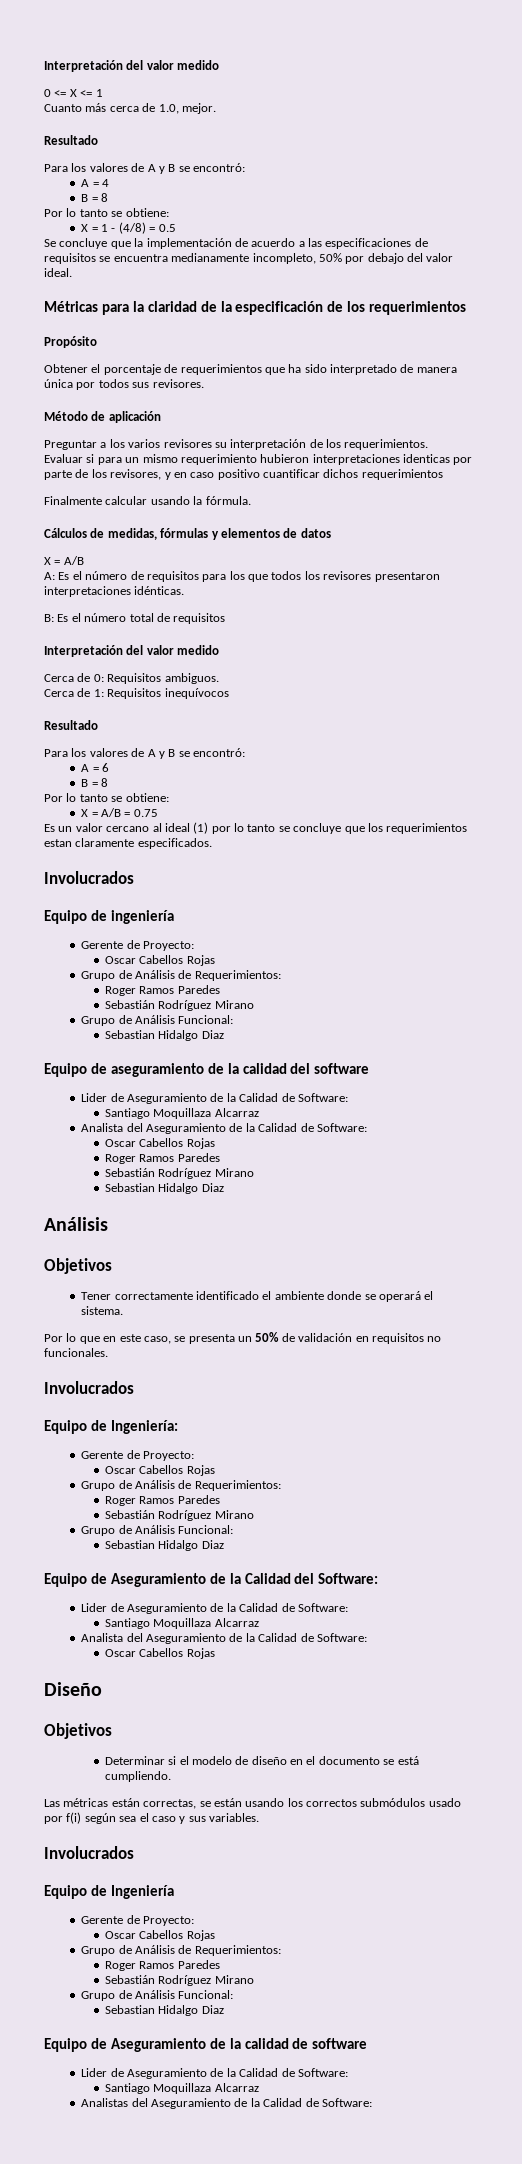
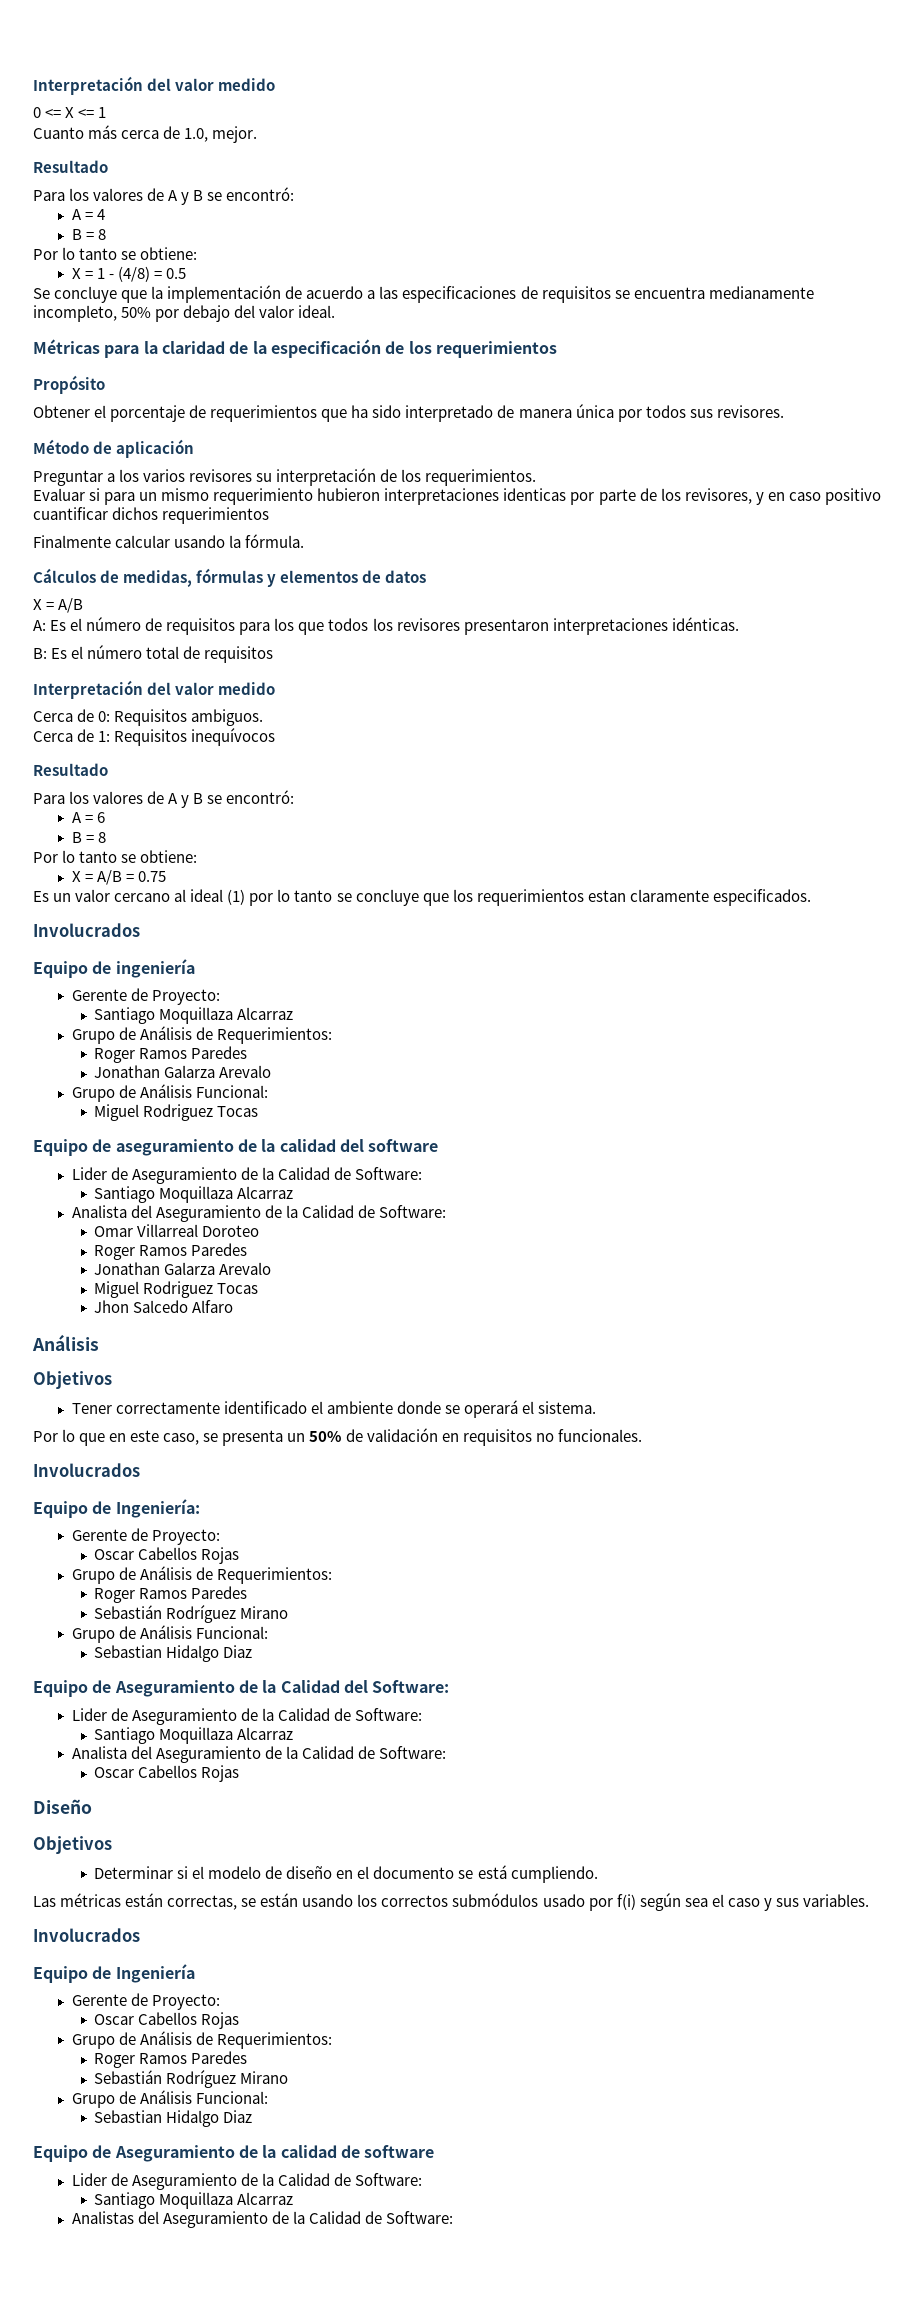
[104,955,215,966] [81,970,281,981] [104,985,220,996] [104,1000,254,1011] [81,1015,234,1026] [104,1030,224,1041] Oscar Cabellos Rojas // Grupo de Análisis de Requerimientos: // Roger Ramos Paredes // Sebastián Rodríguez Mirano // Grupo de Análisis Funcional: // Sebastian Hidalgo Diaz -> [94,1007,294,1024] [71,1026,332,1044] [94,1046,248,1063] [94,1065,272,1078] [71,1084,268,1102] [94,1104,259,1121] Santiago Moquillaza Alcarraz // Grupo de Análisis de Requerimientos: // Roger Ramos Paredes // Jonathan Galarza Arevalo // Grupo de Análisis Funcional: // Miguel Rodriguez Tocas
[104,1138,215,1149] [104,1153,220,1164] [104,1168,254,1179] [104,1183,224,1194] Oscar Cabellos Rojas // Roger Ramos Paredes // Sebastián Rodríguez Mirano // Sebastian Hidalgo Diaz -> [94,1224,260,1237] [94,1243,248,1260] [94,1262,272,1275] [94,1281,259,1298] [94,1300,234,1313] Omar Villarreal Doroteo // Roger Ramos Paredes // Jonathan Galarza Arevalo // Miguel Rodriguez Tocas // Jhon Salcedo Alfaro

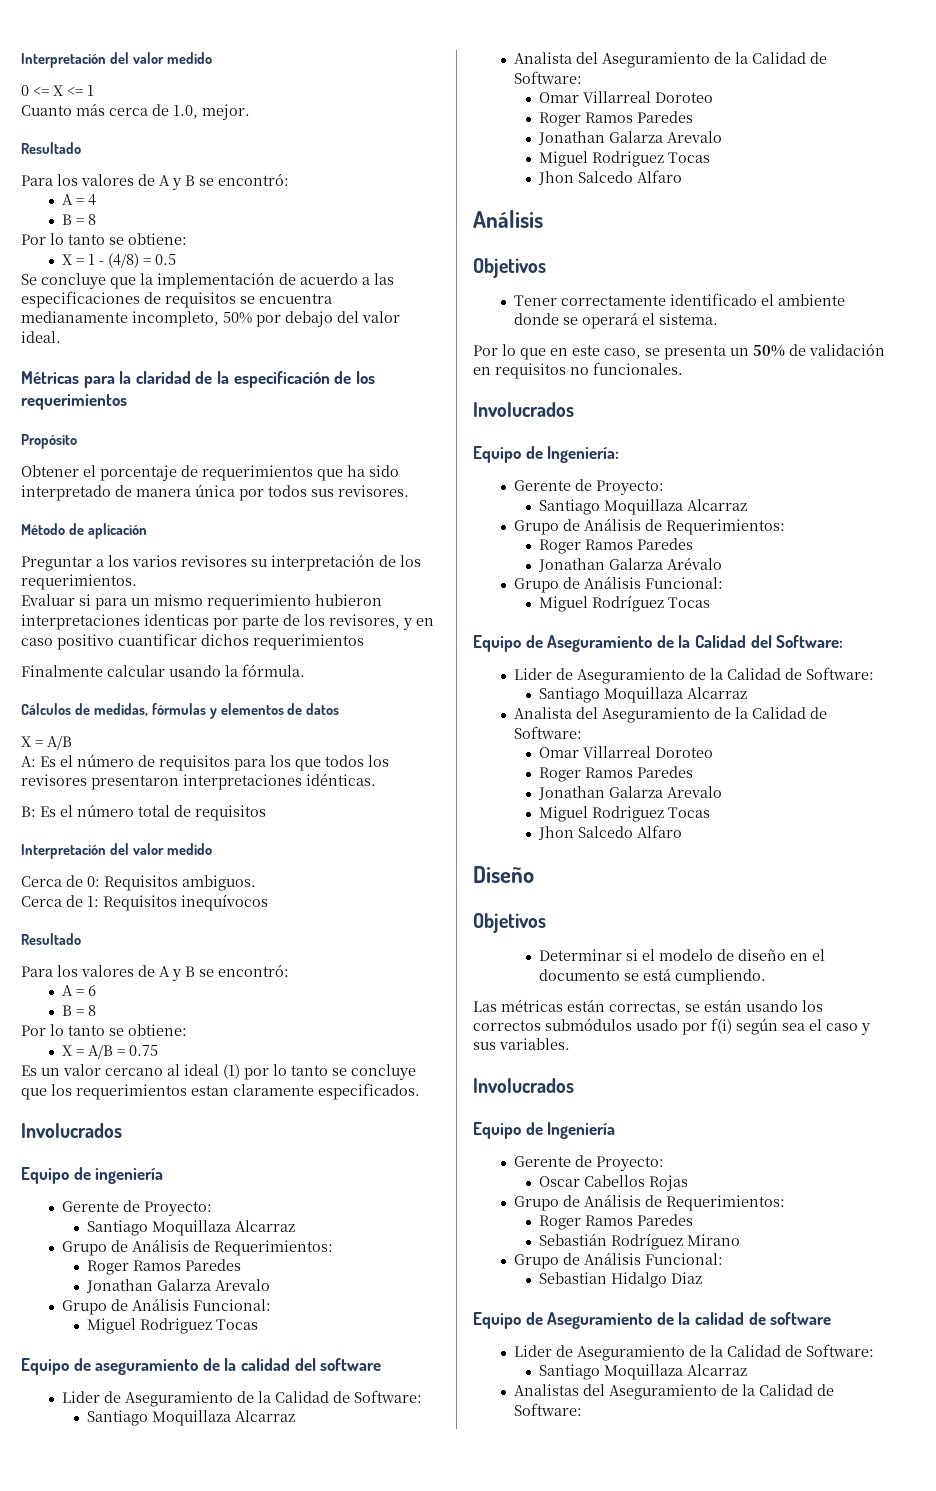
[94,1547,240,1564] [71,1566,332,1584] [94,1586,248,1603] [94,1605,289,1623] [71,1625,268,1643] [94,1645,253,1662] Oscar Cabellos Rojas // Grupo de Análisis de Requerimientos: // Roger Ramos Paredes // Sebastián Rodríguez Mirano // Grupo de Análisis Funcional: // Sebastian Hidalgo Diaz -> [539,499,748,515] [514,518,786,535] [539,538,694,554] [538,557,723,572] [514,576,724,593] [539,595,711,612] Santiago Moquillaza Alcarraz // Grupo de Análisis de Requerimientos: // Roger Ramos Paredes // Jonathan Galarza Arévalo // Grupo de Análisis Funcional: // Miguel Rodríguez Tocas
[94,1765,240,1782] Oscar Cabellos Rojas -> [539,746,714,758] [539,766,694,782] [538,786,723,800] [539,806,711,822] [538,825,683,840] Omar Villarreal Doroteo // Roger Ramos Paredes // Jonathan Galarza Arevalo // Miguel Rodriguez Tocas // Jhon Salcedo Alfaro

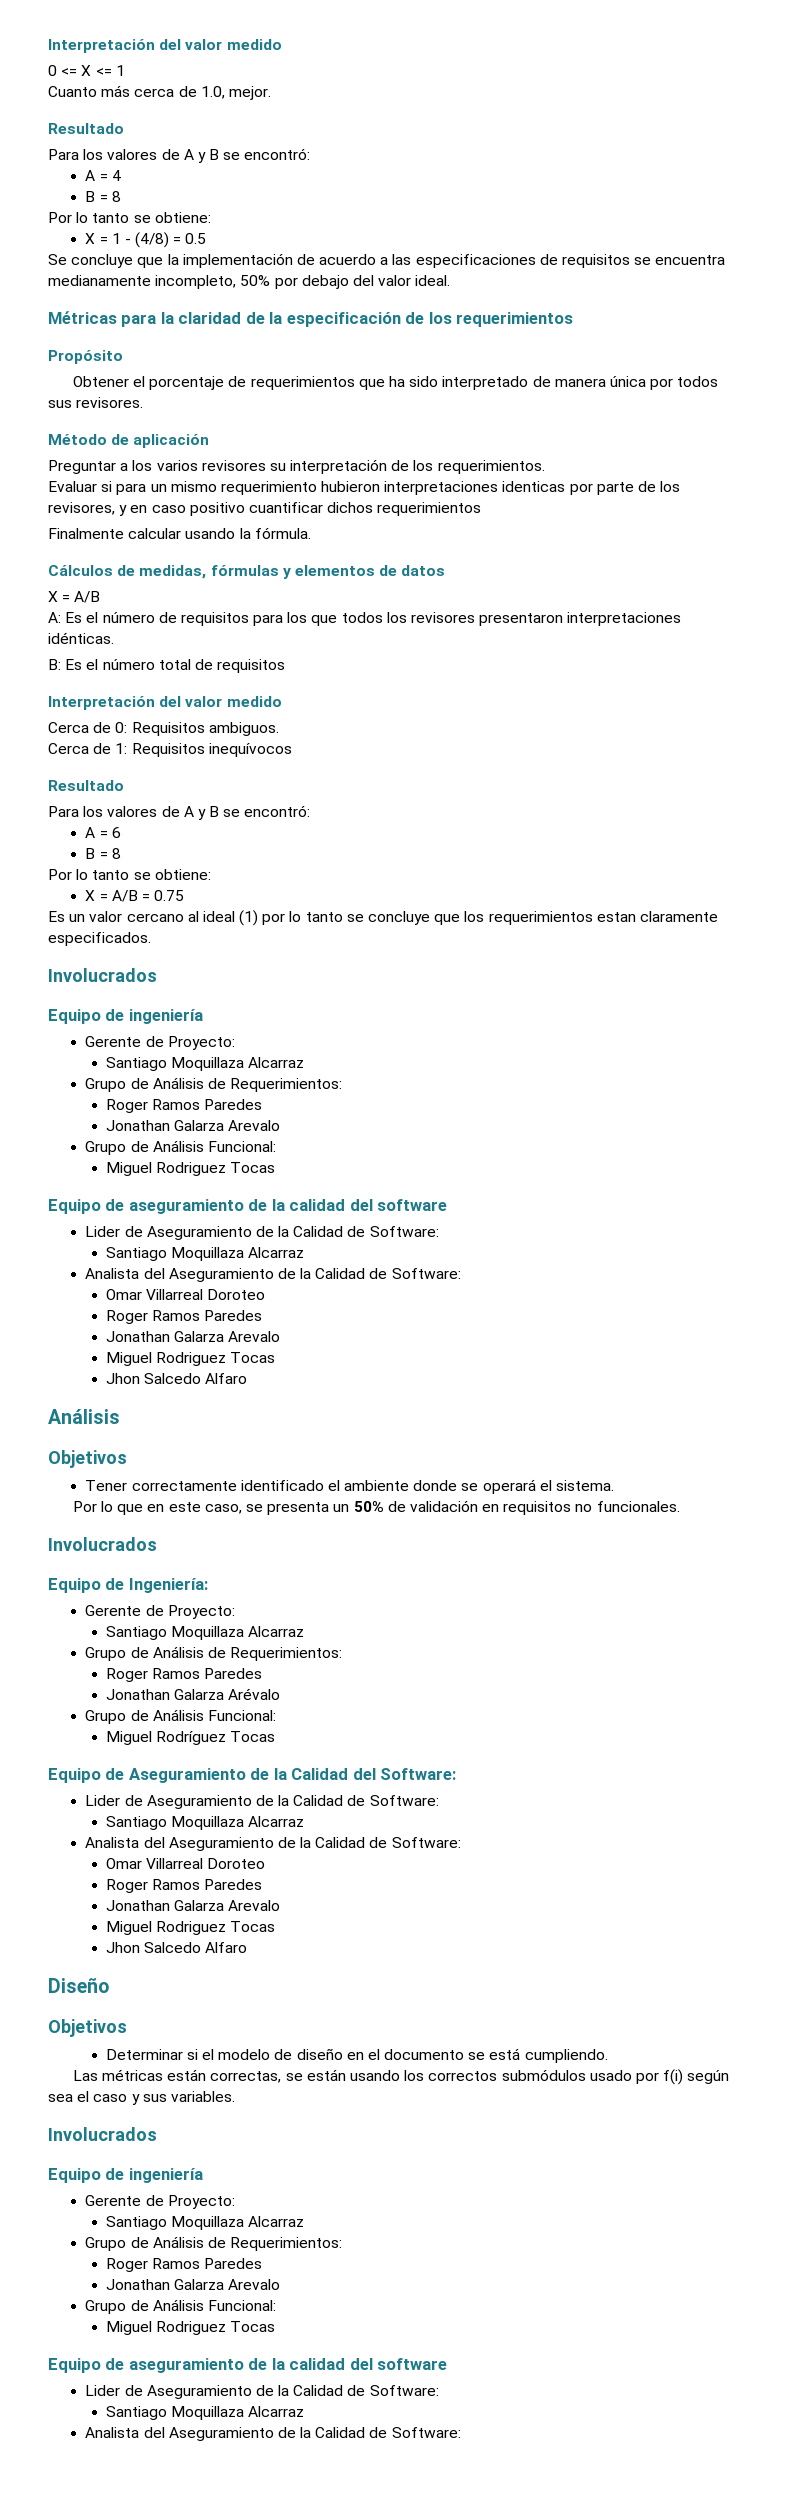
[547,1122,616,1139] [514,1155,665,1171] [539,1175,689,1191] [514,1194,786,1211] [539,1214,694,1230] [539,1233,741,1250] [514,1252,724,1269] [539,1272,703,1288] [473,1312,766,1329] Ingeniería // Gerente de Proyecto: // Oscar Cabellos Rojas // Grupo de Análisis de Requerimientos: // Roger Ramos Paredes // Sebastián Rodríguez Mirano // Grupo de Análisis Funcional: // Sebastian Hidalgo Diaz // Equipo de Aseguramiento de la calidad de -> [128,2168,203,2183] [85,2195,235,2209] [105,2216,305,2230] [85,2236,343,2251] [105,2258,263,2272] [105,2279,281,2290] [85,2299,276,2314] [105,2321,276,2335] [48,2358,373,2373] ingeniería // Gerente de Proyecto: // Santiago Moquillaza Alcarraz // Grupo de Análisis de Requerimientos: // Roger Ramos Paredes // Jonathan Galarza Arevalo // Grupo de Análisis Funcional: // Miguel Rodriguez Tocas // Equipo de aseguramiento de la calidad del
[514,1384,580,1396] Analistas -> [85,2427,140,2438] Analista

